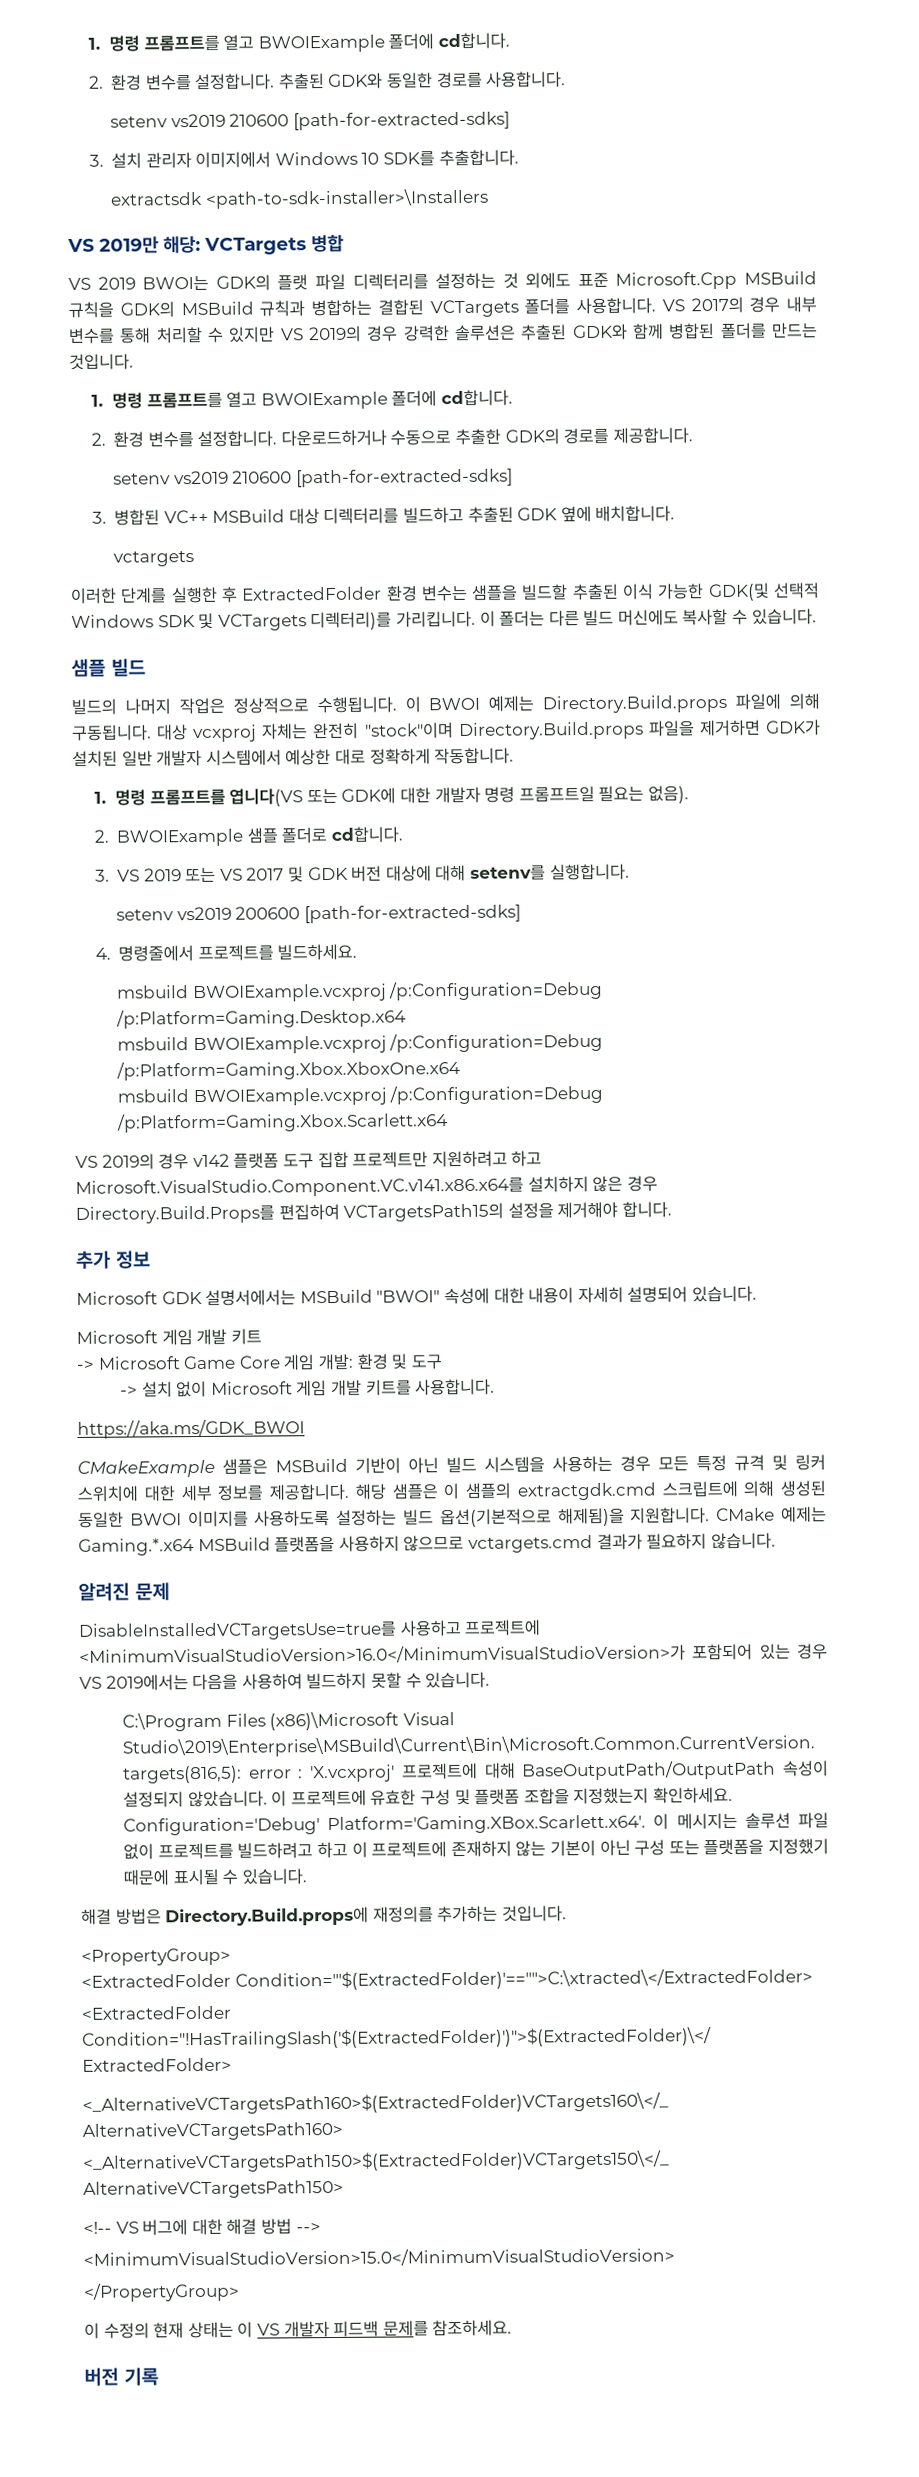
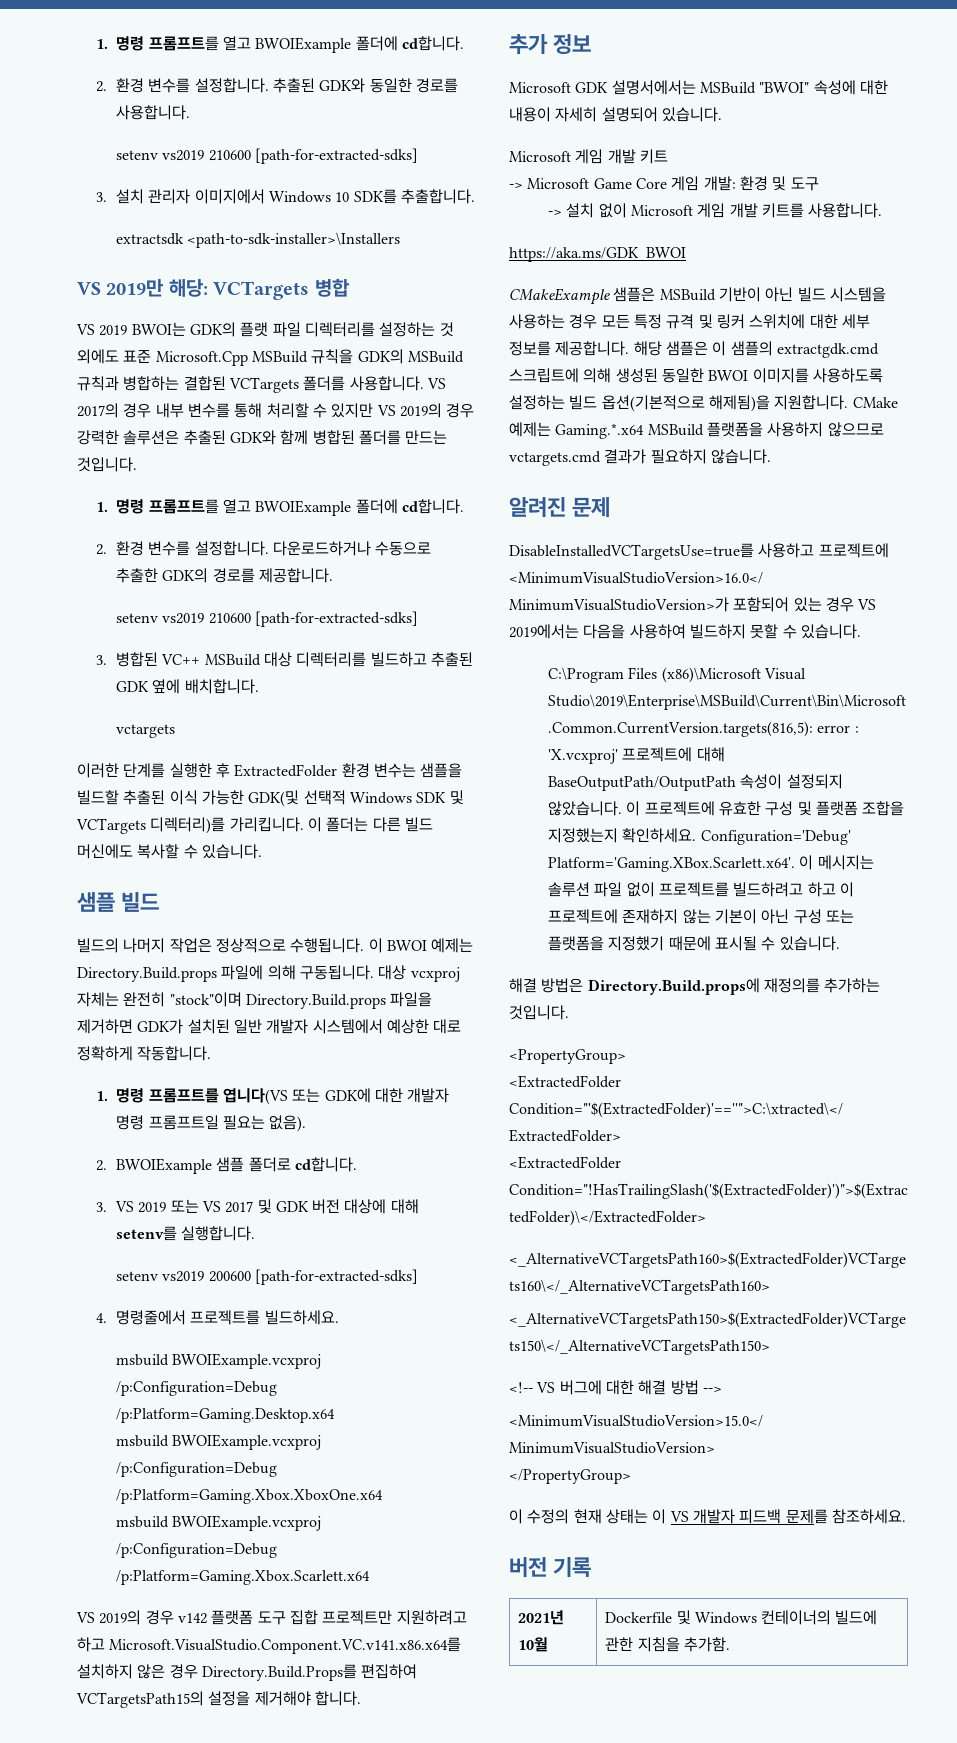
(159, 2376) none -> [518,1610,565,1625] [518,1637,549,1652] [605,1610,878,1625] [605,1637,730,1652] // 2021년 10월 | Dockerfile 및 Windows 컨테이너의 빌드에 관한 지침을 추가함.

